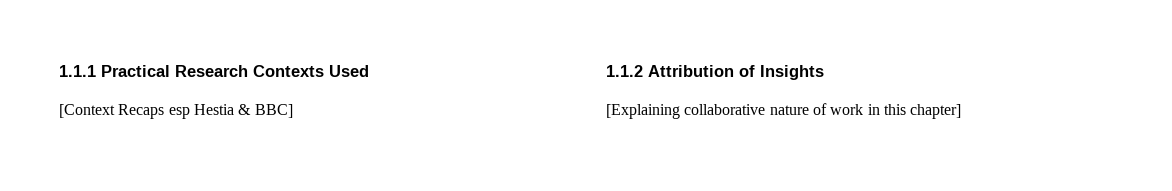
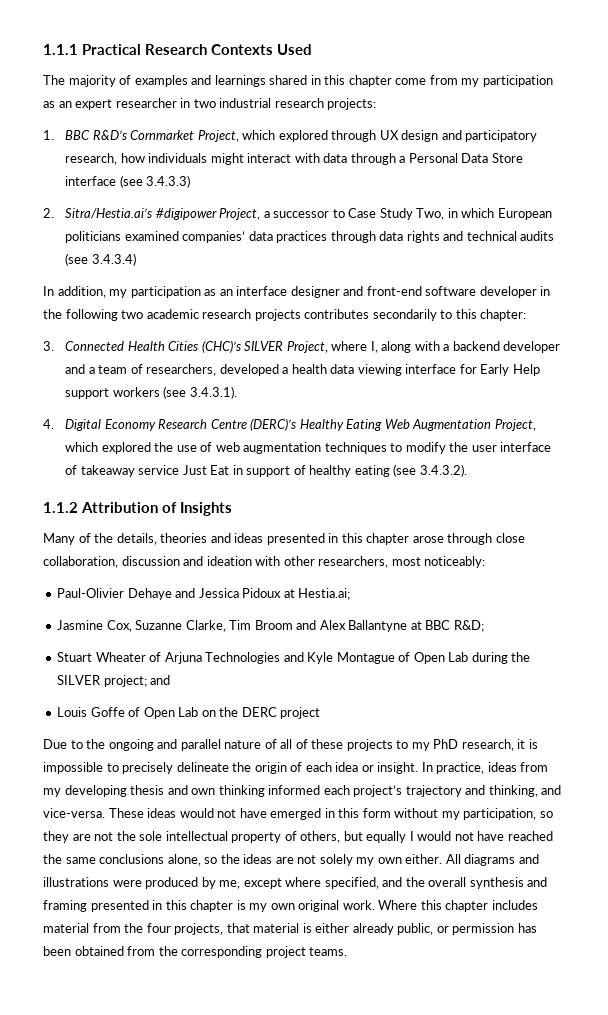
[59,104,293,119] [606,65,824,80] [606,103,962,119] [Context Recaps esp Hestia & BBC] // 1.1.2 Attribution of Insights // [Explaining collaborative nature of work in this chapter] -> [43,75,553,87] [43,98,377,110] [43,130,538,142] [65,153,523,165] [65,175,191,188] [43,208,552,220] [65,231,555,243] [65,253,136,266] [43,286,551,298] [43,309,527,321] [43,340,561,353] [65,364,540,376] [65,386,237,399] [43,418,536,431] [65,442,552,454] [65,464,467,477] [43,502,232,516] [43,533,525,545] [43,556,486,568] [57,588,351,600] [57,620,484,632] [57,652,531,664] [57,675,171,687] [57,707,321,719] [43,739,538,751] [43,762,549,774] [43,785,562,797] [43,808,553,820] [43,831,553,843] [43,854,539,866] [43,877,548,889] [43,900,538,912] [43,923,537,935] [43,946,348,958] The majority of examples and learnings shared in this chapter come from my participation as an expert researcher in two industrial research projects: // 1. BBC R&D’s Cornmarket Project, which explored through UX design and participatory research, how individuals might interact with data through a Personal Data Store interface (see 3.4.3.3) // 2. Sitra/Hestia.ai’s #digipower Project, a successor to Case Study Two, in which European politicians examined companies’ data practices through data rights and technical audits (see 3.4.3.4) // In addition, my participation as an interface designer and front-end software developer in the following two academic research projects contributes secondarily to this chapter: // 3. Connected Health Cities (CHC)’s SILVER Project, where I, along with a backend developer and a team of researchers, developed a health data viewing interface for Early Help support workers (see 3.4.3.1). // 4. Digital Economy Research Centre (DERC)’s Healthy Eating Web Augmentation Project, which explored the use of web augmentation techniques to modify the user interface of takeaway service Just Eat in support of healthy eating (see 3.4.3.2). // 1.1.2 Attribution of Insights // Many of the details, theories and ideas presented in this chapter arose through close collaboration, discussion and ideation with other researchers, most noticeably: // Paul-Olivier Dehaye and Jessica Pidoux at Hestia.ai; // Jasmine Cox, Suzanne Clarke, Tim Broom and Alex Ballantyne at BBC R&D; // Stuart Wheater of Arjuna Technologies and Kyle Montague of Open Lab during the SILVER project; and // Louis Goffe of Open Lab on the DERC project // Due to the ongoing and parallel nature of all of these projects to my PhD research, it is impossible to precisely delineate the origin of each idea or insight. In practice, ideas from my developing thesis and own thinking informed each project’s trajectory and thinking, and vice-versa. These ideas would not have emerged in this form without my participation, so they are not the sole intellectual property of others, but equally I would not have reached the same conclusions alone, so the ideas are not solely my own either. All diagrams and illustrations were produced by me, except where specified, and the overall synthesis and framing presented in this chapter is my own original work. Where this chapter includes material from the four projects, that material is either already public, or permission has been obtained from the corresponding project teams.

